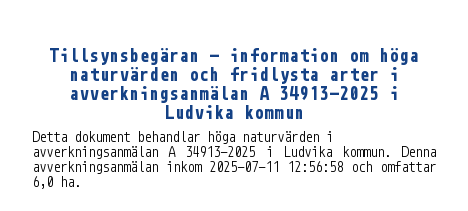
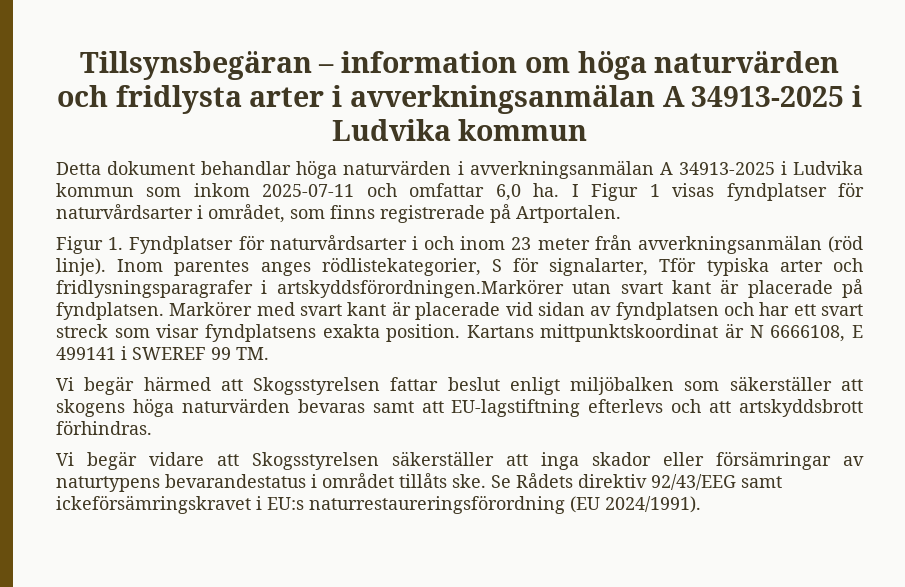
[341,146,436,157] [32,161,158,174] kommun. Denna avverkningsanmälan -> [56,183,182,197] kommun som
[287,161,343,172] 12:56:58 -> (355, 190) none
(81, 181) none -> [571,182,864,201] [56,204,621,223] [56,235,863,254] [56,257,863,276] [56,279,863,298] [56,301,863,320] [56,323,863,342] [56,346,269,360] [56,376,863,395] [56,398,863,417] [56,420,152,435] [56,451,864,470] [56,473,782,492] [56,495,701,514] I Figur 1 visas fyndplatser för naturvårdsarter i området, som finns registrerade på Artportalen. // Figur 1. Fyndplatser för naturvårdsarter i och inom 23 meter från avverkningsanmälan (röd linje). Inom parentes anges rödlistekategorier, S för signalarter, Tför typiska arter och fridlysningsparagrafer i artskyddsförordningen.Markörer utan svart kant är placerade på fyndplatsen. Markörer med svart kant är placerade vid sidan av fyndplatsen och har ett svart streck som visar fyndplatsens exakta position. Kartans mittpunktskoordinat är N 6666108, E 499141 i SWEREF 99 TM. // Vi begär härmed att Skogsstyrelsen fattar beslut enligt miljöbalken som säkerställer att skogens höga naturvärden bevaras samt att EU-lagstiftning efterlevs och att artskyddsbrott förhindras. // Vi begär vidare att Skogsstyrelsen säkerställer att inga skador eller försämringar av naturtypens bevarandestatus i området tillåts ske. Se Rådets direktiv 92/43/EEG samt ickeförsämringskravet i EU:s naturrestaureringsförordning (EU 2024/1991).

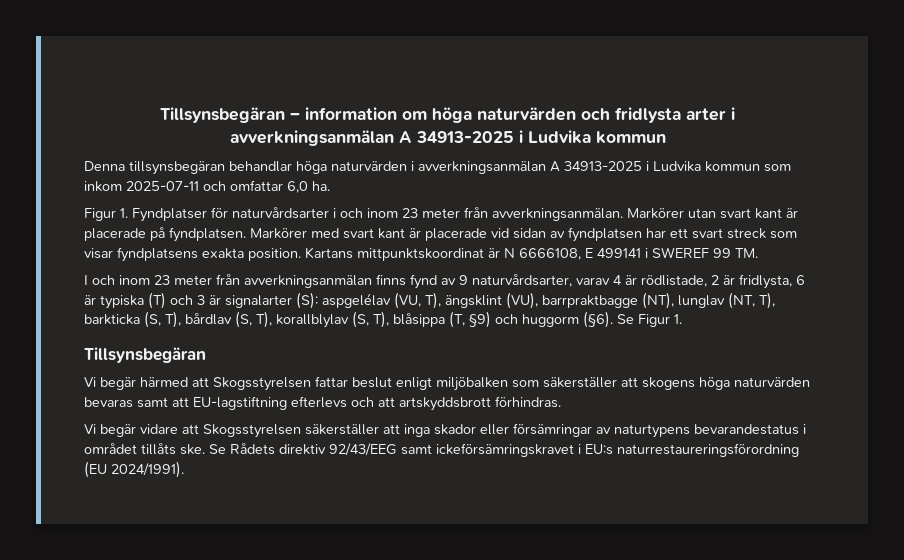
[56,161,196,175] Detta dokument -> [84,161,225,175] Denna tillsynsbegäran
[571,182,864,201] [56,204,621,223] I Figur 1 visas fyndplatser för naturvårdsarter i området, som finns registrerade på Artportalen. -> (330, 186) none
[637,235,863,254] [56,257,863,276] [56,279,564,298] avverkningsanmälan (röd linje). Inom parentes anges rödlistekategorier, S för signalarter, Tför typiska arter och fridlysningsparagrafer i artskyddsförordningen.Markörer -> [492,208,684,221] avverkningsanmälan. Markörer
[723,302,754,316] och -> (642, 234) none
(269, 353) none -> [84,274,805,289] [84,292,775,309] [84,311,682,328] [84,347,206,363] // I och inom 23 meter från avverkningsanmälan finns fynd av 9 naturvårdsarter, varav 4 är rödlistade, 2 är fridlysta, 6 är typiska (T) och 3 är signalarter (S): aspgelélav (VU, T), ängsklint (VU), barrpraktbagge (NT), lunglav (NT, T), barkticka (S, T), bårdlav (S, T), korallblylav (S, T), blåsippa (T, §9) och huggorm (§6). Se Figur 1. // Tillsynsbegäran

